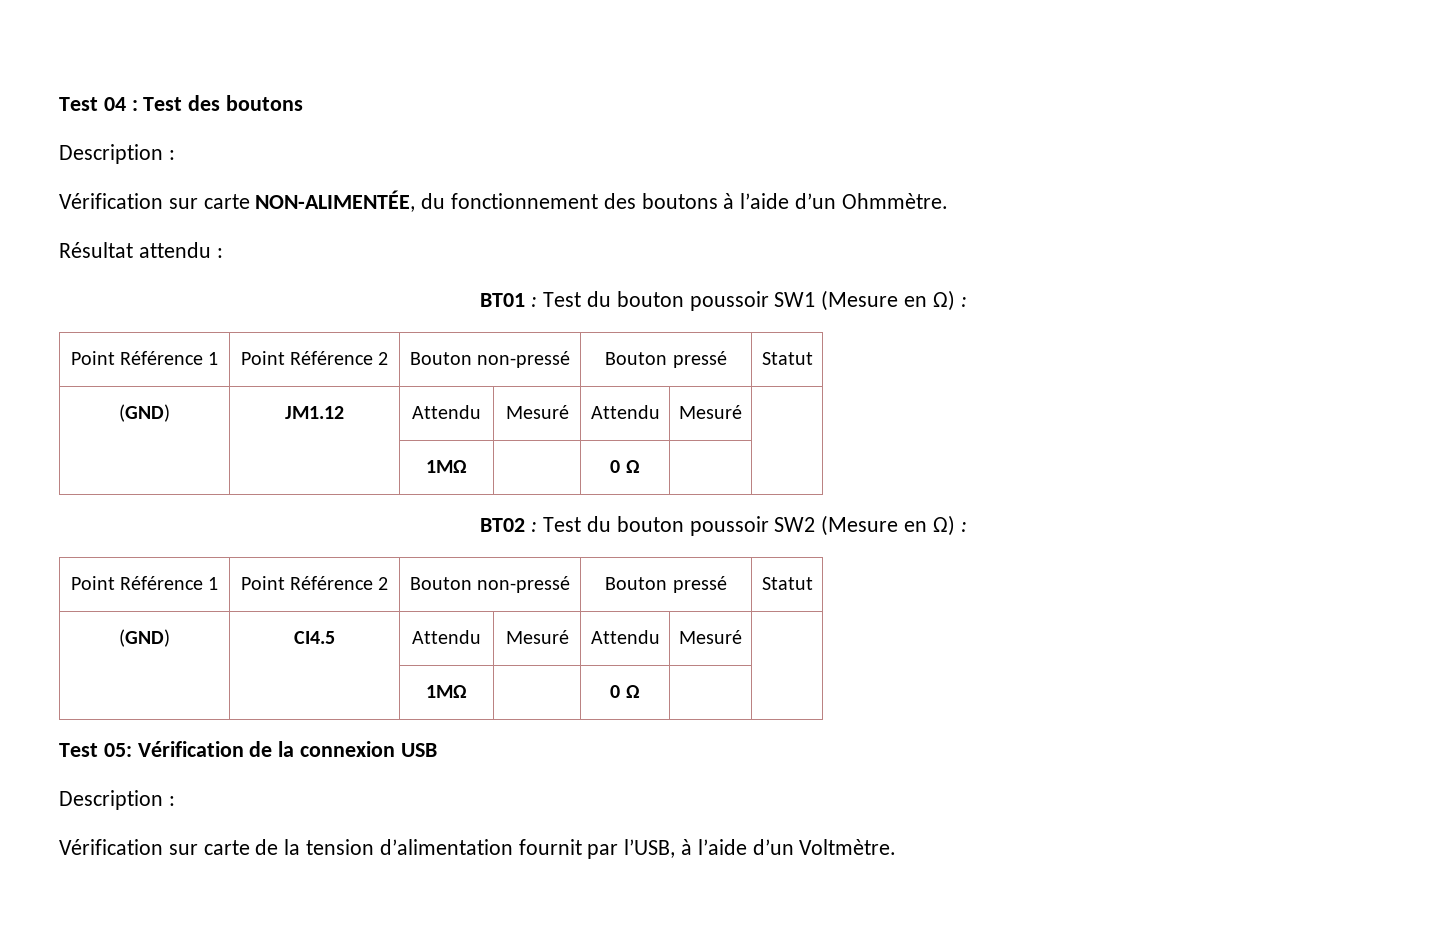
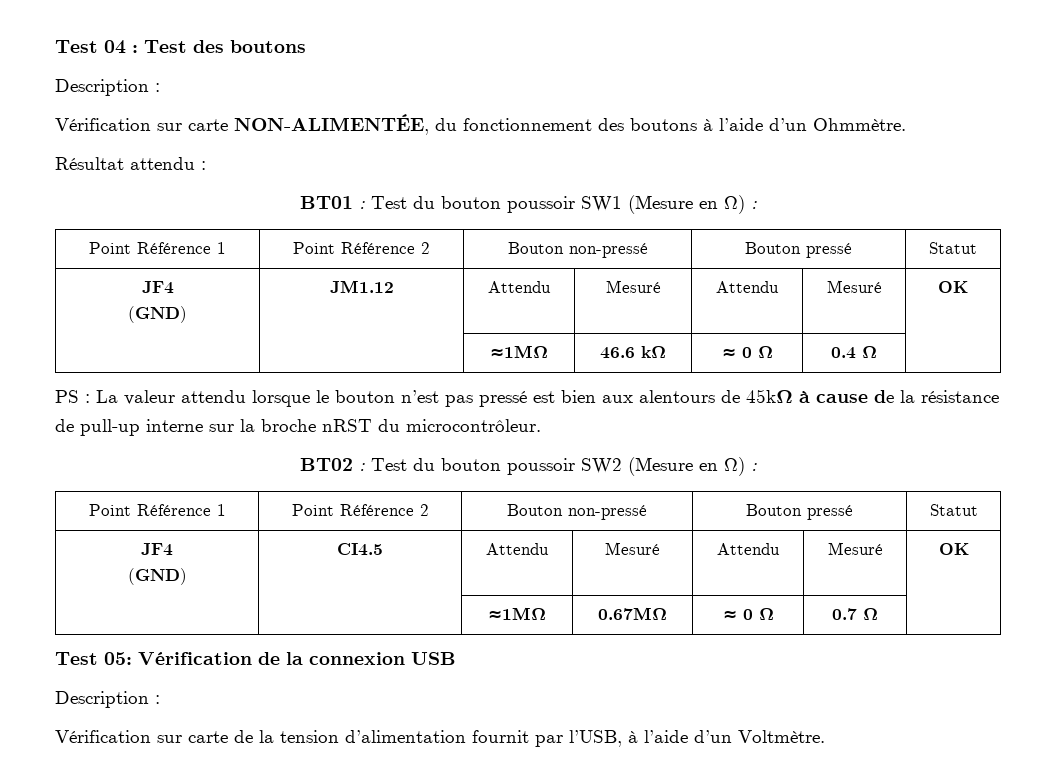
(813, 358) none -> [141,281,174,294] JF4 //
[426,460,467,473] [610,460,640,473] // | | 1MΩ | | 0 Ω | | -> [938,281,968,293] [490,345,548,358] [600,346,666,359] [721,346,773,358] [831,346,877,359] [55,389,999,407] [55,419,541,436] OK // | | ≈1MΩ | 46.6 kΩ | ≈ 0 Ω | 0.4 Ω | // PS : La valeur attendu lorsque le bouton n’est pas pressé est bien aux alentours de 45kΩ à cause de la résistance de pull-up interne sur la broche nRST du microcontrôleur.
(813, 583) none -> [141,543,173,556] JF4 //
[426,685,467,698] [610,685,640,698] // | | 1MΩ | | 0 Ω | -> [938,543,969,555] [488,607,546,620] [598,607,667,620] [722,608,774,620] [832,608,878,620] OK // | | ≈1MΩ | 0.67MΩ | ≈ 0 Ω | 0.7 Ω

